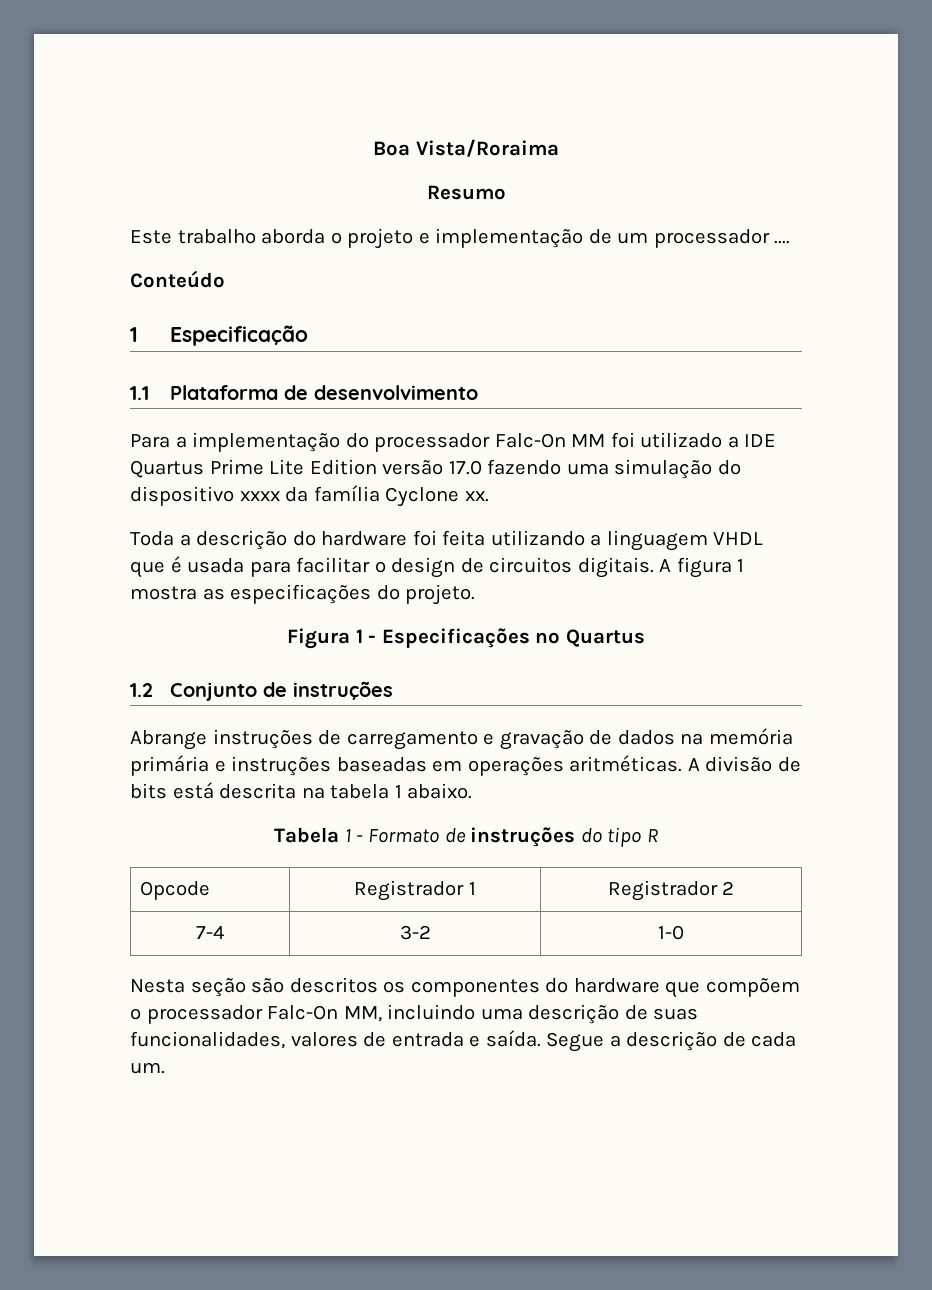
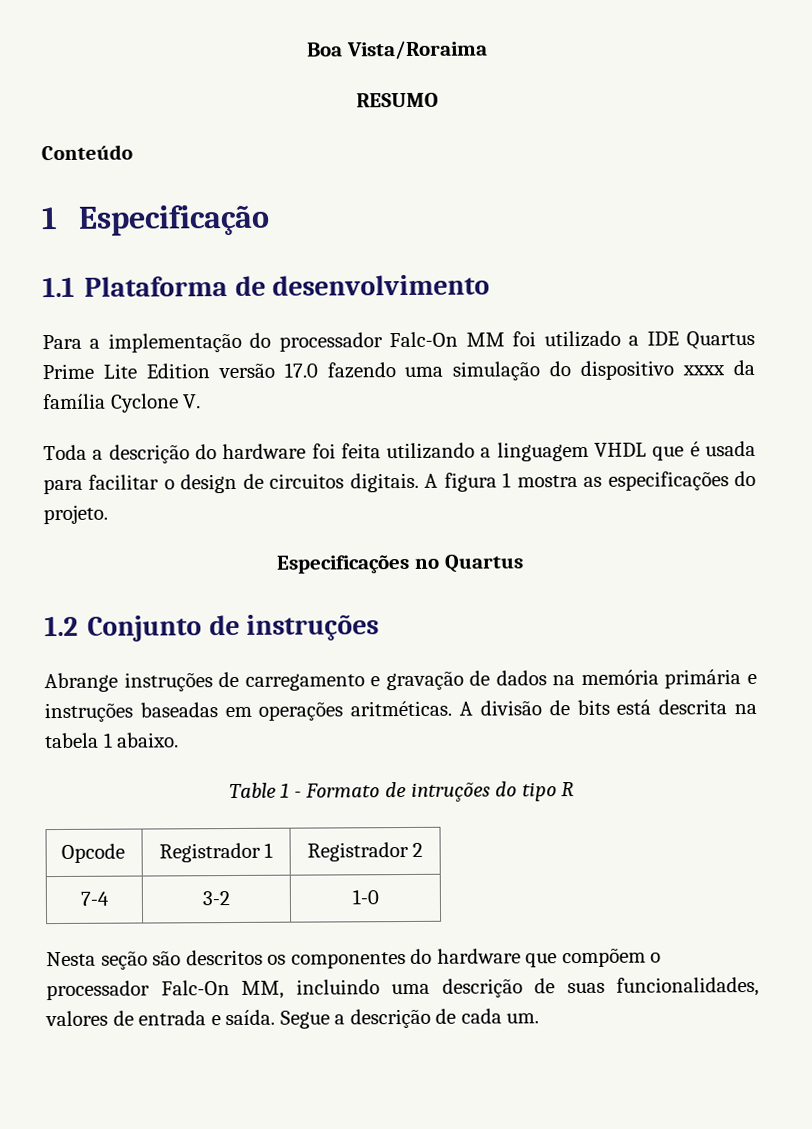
[426,185,506,200] [130,228,791,249] Resumo // Este trabalho aborda o projeto e implementação de um processador .... -> [356,92,439,108] RESUMO
[464,491,489,502] xx. -> [183,394,202,409] V.
[287,628,377,649] Figura 1 - -> (108, 514) none
[274,827,340,843] Tabela -> [228,782,276,799] Table
[470,827,576,847] instruções -> [410,782,491,802] intruções

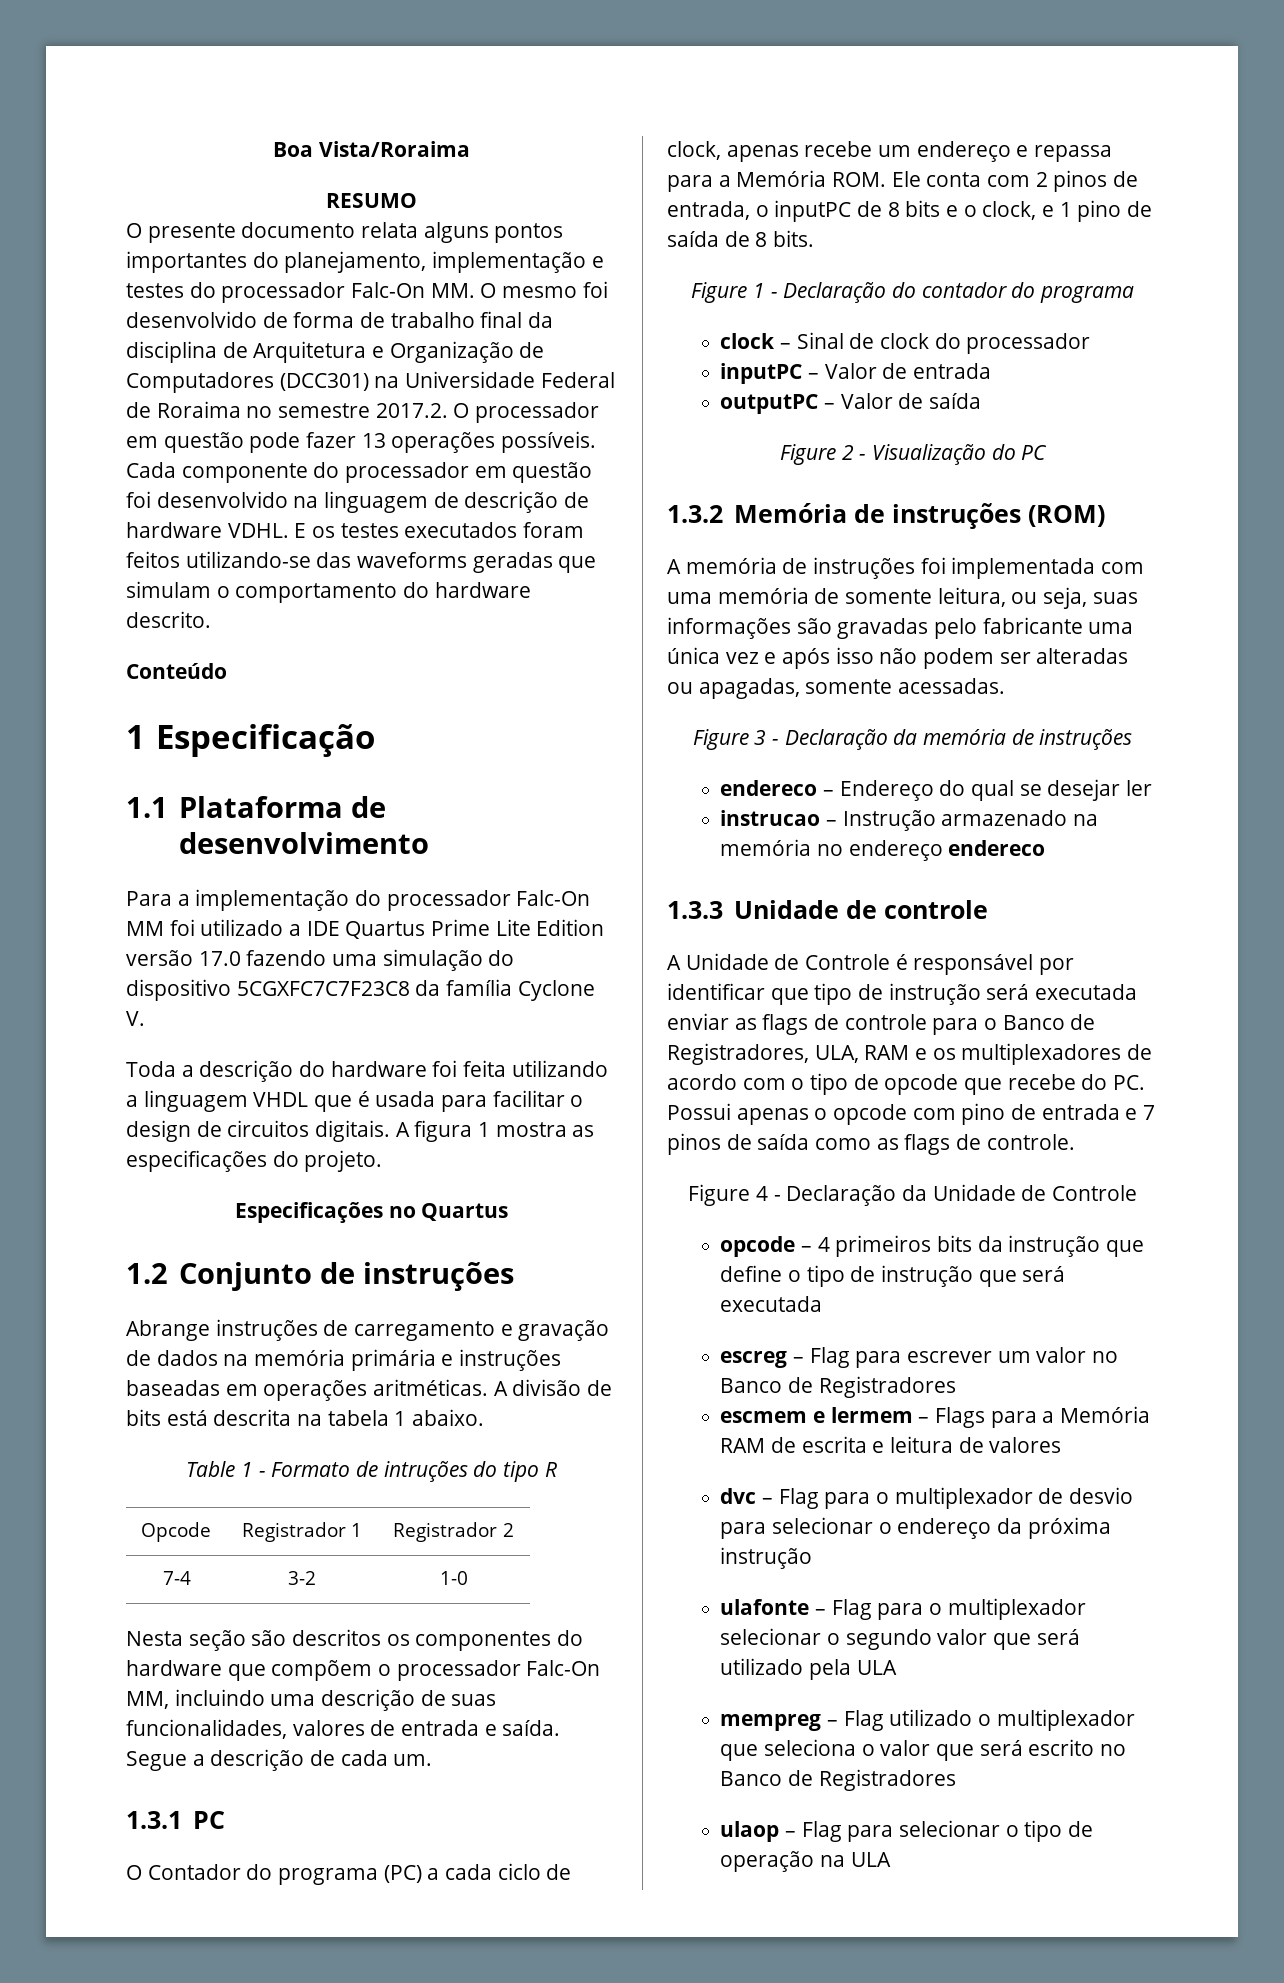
(439, 100) none -> [126,222,564,243] [126,251,604,273] [126,281,608,303] [126,311,554,328] [126,341,545,363] [126,371,615,393] [126,401,600,423] [126,431,597,453] [126,462,593,483] [126,491,590,513] [126,522,585,538] [126,551,597,573] [126,581,531,603] [126,611,211,628] // O presente documento relata alguns pontos importantes do planejamento, implementação e testes do processador Falc-On MM. O mesmo foi desenvolvido de forma de trabalho final da disciplina de Arquitetura e Organização de Computadores (DCC301) na Universidade Federal de Roraima no semestre 2017.2. O processador em questão pode fazer 13 operações possíveis. Cada componente do processador em questão foi desenvolvido na linguagem de descrição de hardware VDHL. E os testes executados foram feitos utilizando-se das waveforms geradas que simulam o comportamento do hardware descrito.
[682,365,726,376] xxxx -> [236,981,410,996] 5CGXFC7C7F23C8
(540, 1018) none -> [126,1811,225,1829] [126,1863,572,1885] [667,141,1113,162] [667,170,1139,192] [667,200,1153,222] [667,230,815,247] [691,282,1134,303] [720,332,1091,354] [720,363,992,384] [720,393,982,414] [779,444,1048,465] [667,503,1105,529] [667,557,1145,579] [667,587,1138,609] [667,617,1134,639] [667,647,1129,669] [667,678,1006,699] [692,729,1133,750] [720,779,1153,801] [720,810,1099,831] [720,839,1046,861] [667,900,988,919] [667,953,1075,975] [667,983,1138,1005] [667,1013,1096,1035] [667,1043,1153,1065] [667,1073,1146,1095] [667,1103,1156,1125] [667,1133,1075,1155] [688,1184,1137,1206] [720,1235,1145,1257] [720,1265,1066,1287] [720,1296,823,1312] [720,1347,1119,1368] [720,1376,956,1398] [720,1406,1151,1428] [720,1436,1062,1453] [720,1487,1134,1509] [720,1517,1111,1539] [720,1547,813,1569] [720,1598,1086,1620] [720,1628,1080,1650] [720,1658,897,1680] [720,1709,1135,1731] [720,1739,1127,1761] [720,1769,956,1791] [720,1820,1094,1842] [720,1851,891,1872] // 1.3.1 PC // O Contador do programa (PC) a cada ciclo de clock, apenas recebe um endereço e repassa para a Memória ROM. Ele conta com 2 pinos de entrada, o inputPC de 8 bits e o clock, e 1 pino de saída de 8 bits. // Figure 1 - Declaração do contador do programa // clock – Sinal de clock do processador // inputPC – Valor de entrada // outputPC – Valor de saída // Figure 2 - Visualização do PC // 1.3.2 Memória de instruções (ROM) // A memória de instruções foi implementada com uma memória de somente leitura, ou seja, suas informações são gravadas pelo fabricante uma única vez e após isso não podem ser alteradas ou apagadas, somente acessadas. // Figure 3 - Declaração da memória de instruções // endereco – Endereço do qual se desejar ler // instrucao – Instrução armazenado na memória no endereço endereco // 1.3.3 Unidade de controle // A Unidade de Controle é responsável por identificar que tipo de instrução será executada enviar as flags de controle para o Banco de Registradores, ULA, RAM e os multiplexadores de acordo com o tipo de opcode que recebe do PC. Possui apenas o opcode com pino de entrada e 7 pinos de saída como as flags de controle. // Figure 4 - Declaração da Unidade de Controle // opcode – 4 primeiros bits da instrução que define o tipo de instrução que será executada // escreg – Flag para escrever um valor no Banco de Registradores // escmem e lermem – Flags para a Memória RAM de escrita e leitura de valores // dvc – Flag para o multiplexador de desvio para selecionar o endereço da próxima instrução // ulafonte – Flag para o multiplexador selecionar o segundo valor que será utilizado pela ULA // mempreg – Flag utilizado o multiplexador que seleciona o valor que será escrito no Banco de Registradores // ulaop – Flag para selecionar o tipo de operação na ULA

